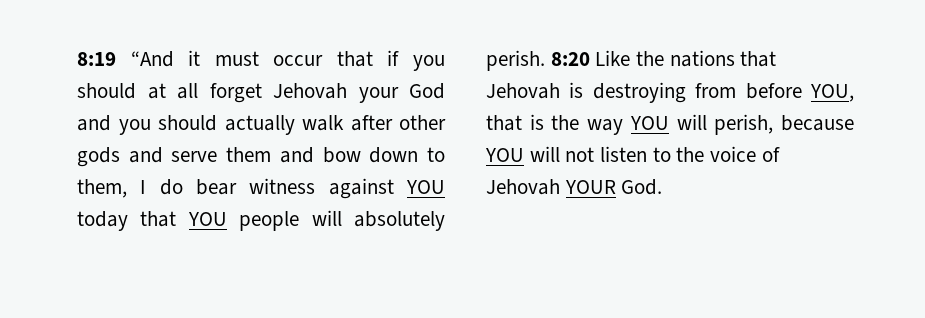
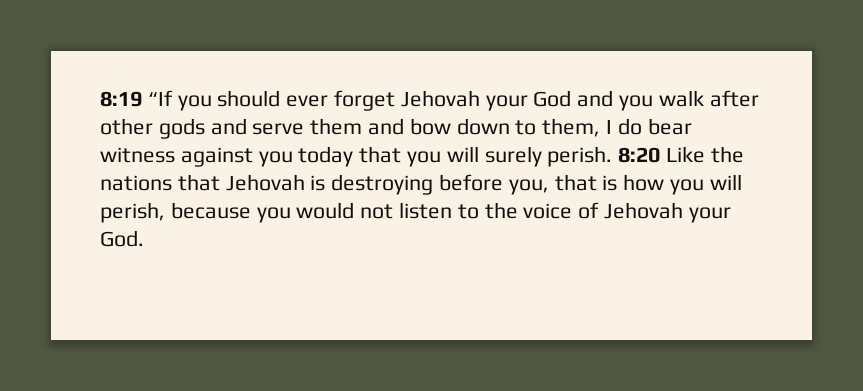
[130,50,445,71] [77,83,198,99] “And it must occur that if you should at all -> [147,90,329,111] “If you should ever
[158,115,295,135] should actually -> (654, 103) none
[406,180,446,194] YOU -> [258,151,293,167] you
[187,210,445,231] YOU people will absolutely -> [407,146,542,167] you will surely
[695,83,854,102] [486,114,669,135] from before YOU, that is the way YOU -> [439,174,705,195] before you, that is how you
[485,146,560,162] YOU will -> [256,202,355,223] you would
[564,180,616,194] YOUR -> [688,207,731,223] your

